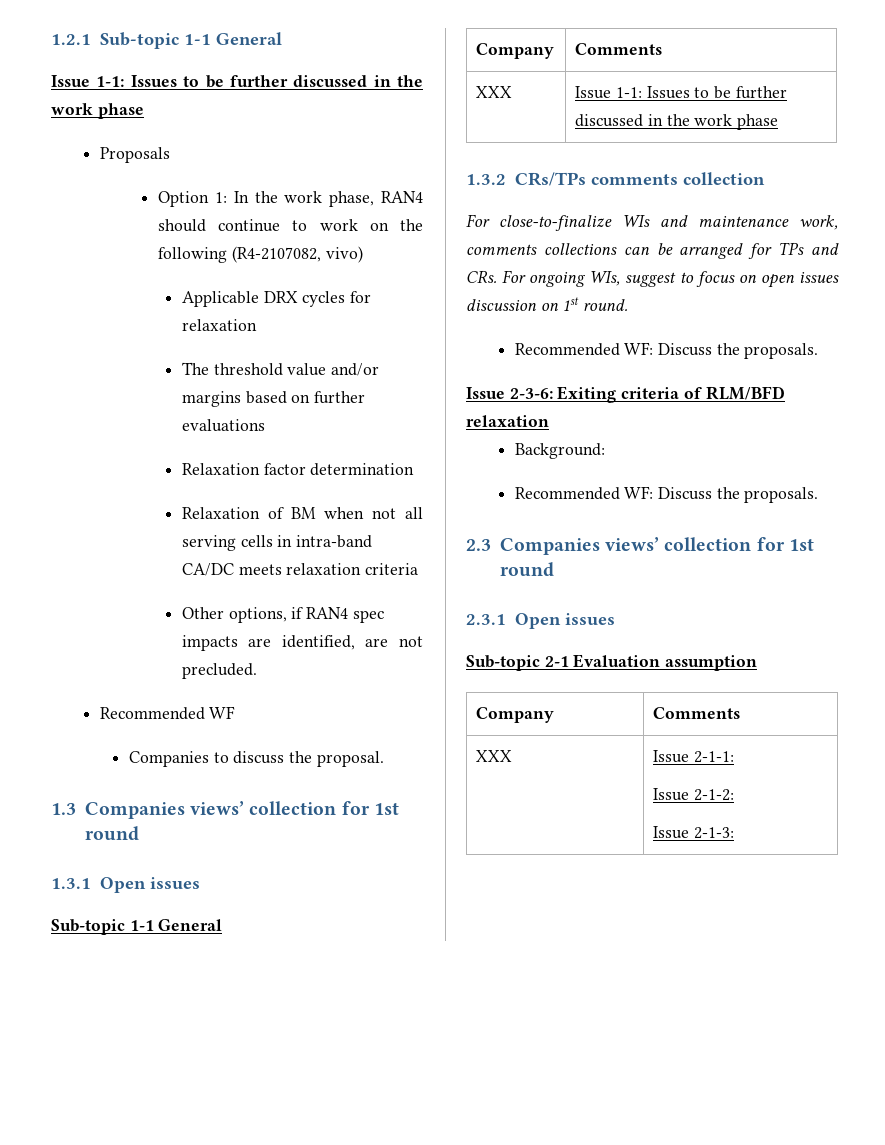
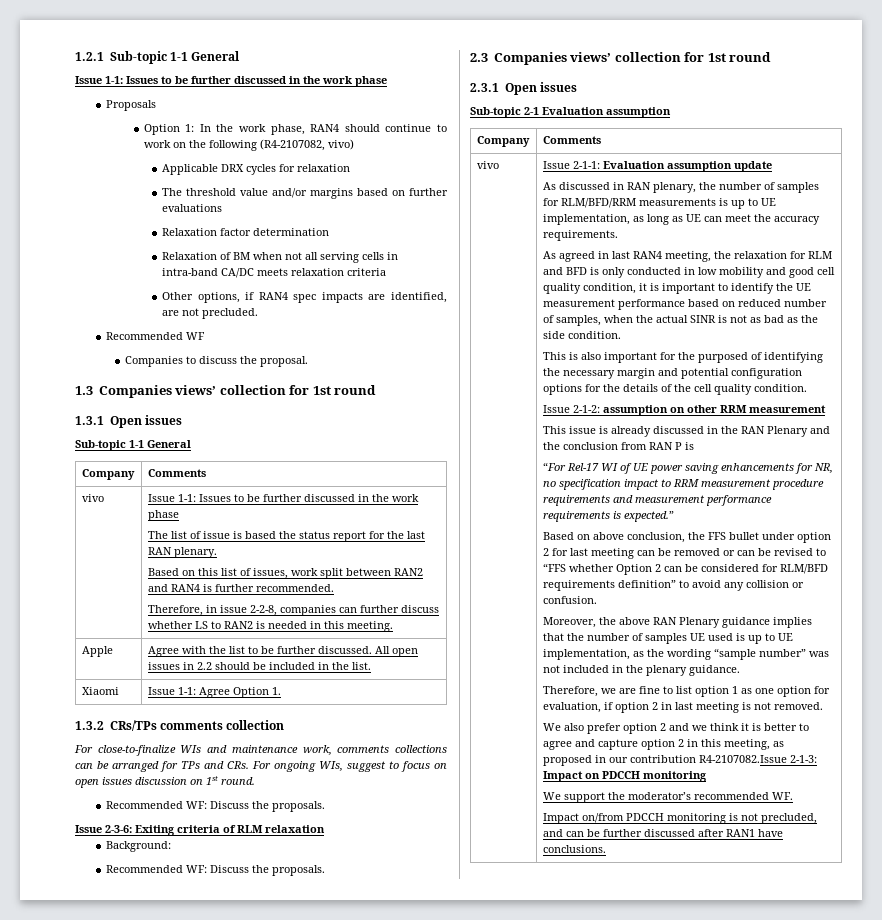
[476,86,513,98] XXX -> [81,494,104,502] vivo
(778, 122) none -> [147,531,425,542] [147,547,217,558] [147,568,423,579] [147,584,334,592] [147,605,439,616] [147,621,393,632] [81,646,113,657] [147,646,418,657] [147,662,371,670] [81,687,119,695] [147,687,281,698] // The list of issue is based the status report for the last RAN plenary. // Based on this list of issues, work split between RAN2 and RAN4 is further recommended. // Therefore, in issue 2-2-8, companies can further discuss whether LS to RAN2 is needed in this meeting. // Apple | Agree with the list to be further discussed. All open issues in 2.2 should be included in the list. // Xiaomi | Issue 1-1: Agree Option 1.
[705,386,785,400] RLM/BFD -> [237,825,263,833] RLM
[476,750,513,762] XXX -> [476,161,499,169] vivo
[653,788,734,801] [653,826,734,839] // Issue 2-1-2: // Issue 2-1-3: -> [602,161,772,172] [542,182,819,193] [542,198,776,209] [542,214,820,225] [542,230,618,241] [542,251,832,262] [542,267,835,278] [542,283,811,294] [542,299,827,310] [542,315,818,326] [542,331,621,339] [542,352,823,363] [542,368,802,379] [542,384,807,395] [542,405,826,416] [542,426,830,437] [542,442,694,450] [542,462,833,474] [542,479,824,490] [542,495,772,506] [542,511,674,522] [542,532,831,543] [542,548,826,559] [542,563,828,575] [542,580,804,591] [542,596,597,604] [542,617,812,628] [542,633,793,644] [542,648,829,660] [542,665,740,676] [542,686,830,697] [542,702,823,713] [542,723,809,734] [542,739,784,750] [542,755,817,766] [542,771,707,782] [542,792,793,803] [542,813,817,824] [542,829,783,837] [542,845,606,853] Evaluation assumption update // As discussed in RAN plenary, the number of samples for RLM/BFD/RRM measurements is up to UE implementation, as long as UE can meet the accuracy requirements. // As agreed in last RAN4 meeting, the relaxation for RLM and BFD is only conducted in low mobility and good cell quality condition, it is important to identify the UE measurement performance based on reduced number of samples, when the actual SINR is not as bad as the side condition. // This is also important for the purposed of identifying the necessary margin and potential configuration options for the details of the cell quality condition. // Issue 2-1-2: assumption on other RRM measurement // This issue is already discussed in the RAN Plenary and the conclusion from RAN P is // “For Rel-17 WI of UE power saving enhancements for NR, no specification impact to RRM measurement procedure requirements and measurement performance requirements is expected.” // Based on above conclusion, the FFS bullet under option 2 for last meeting can be removed or can be revised to “FFS whether Option 2 can be considered for RLM/BFD requirements definition” to avoid any collision or confusion. // Moreover, the above RAN Plenary guidance implies that the number of samples UE used is up to UE implementation, as the wording “sample number” was not included in the plenary guidance. // Therefore, we are fine to list option 1 as one option for evaluation, if option 2 in last meeting is not removed. // We also prefer option 2 and we think it is better to agree and capture option 2 in this meeting, as proposed in our contribution R4-2107082.Issue 2-1-3: Impact on PDCCH monitoring // We support the moderator’s recommended WF. // Impact on/from PDCCH monitoring is not precluded, and can be further discussed after RAN1 have conclusions.

